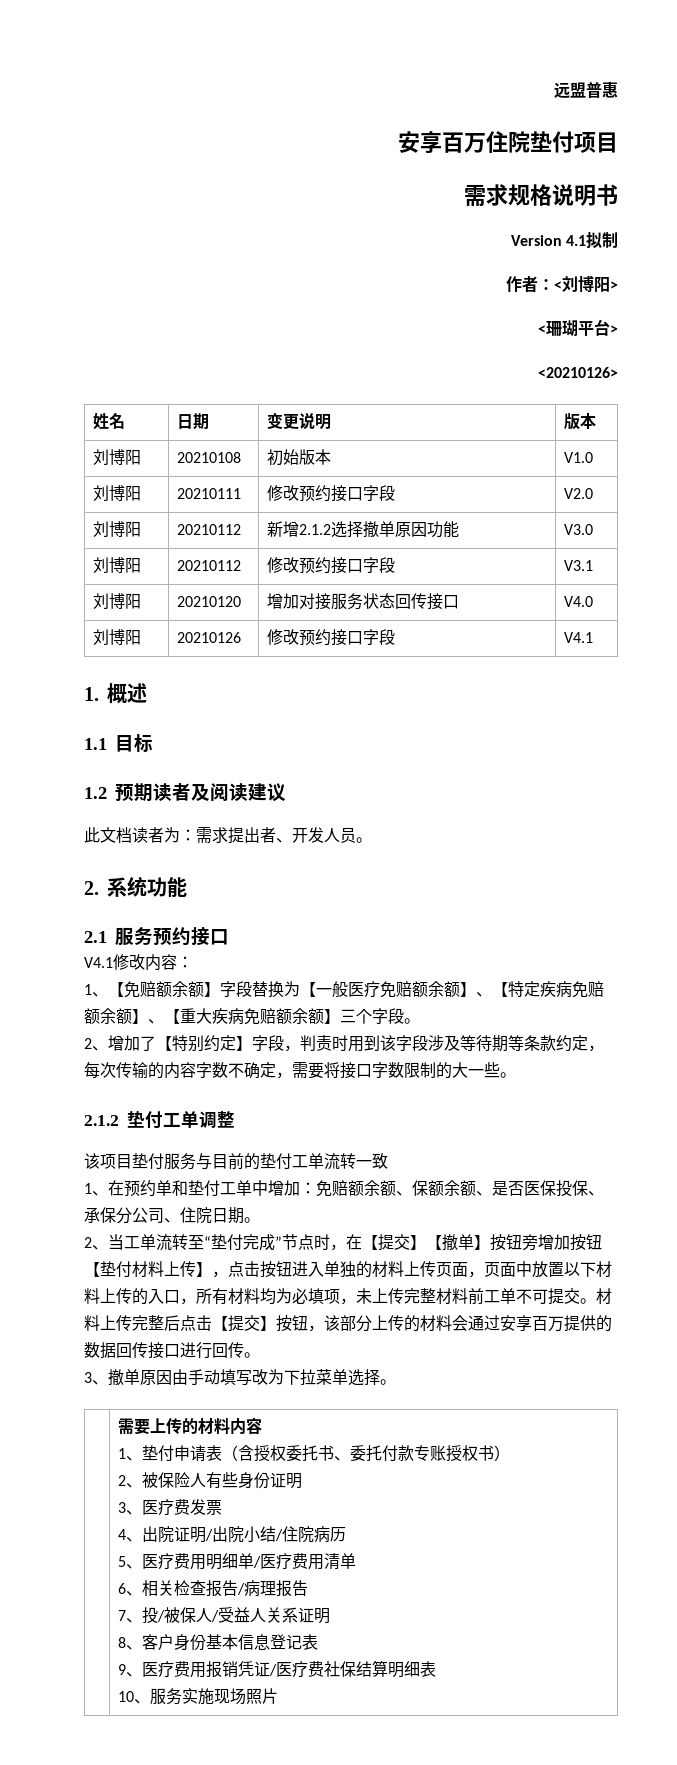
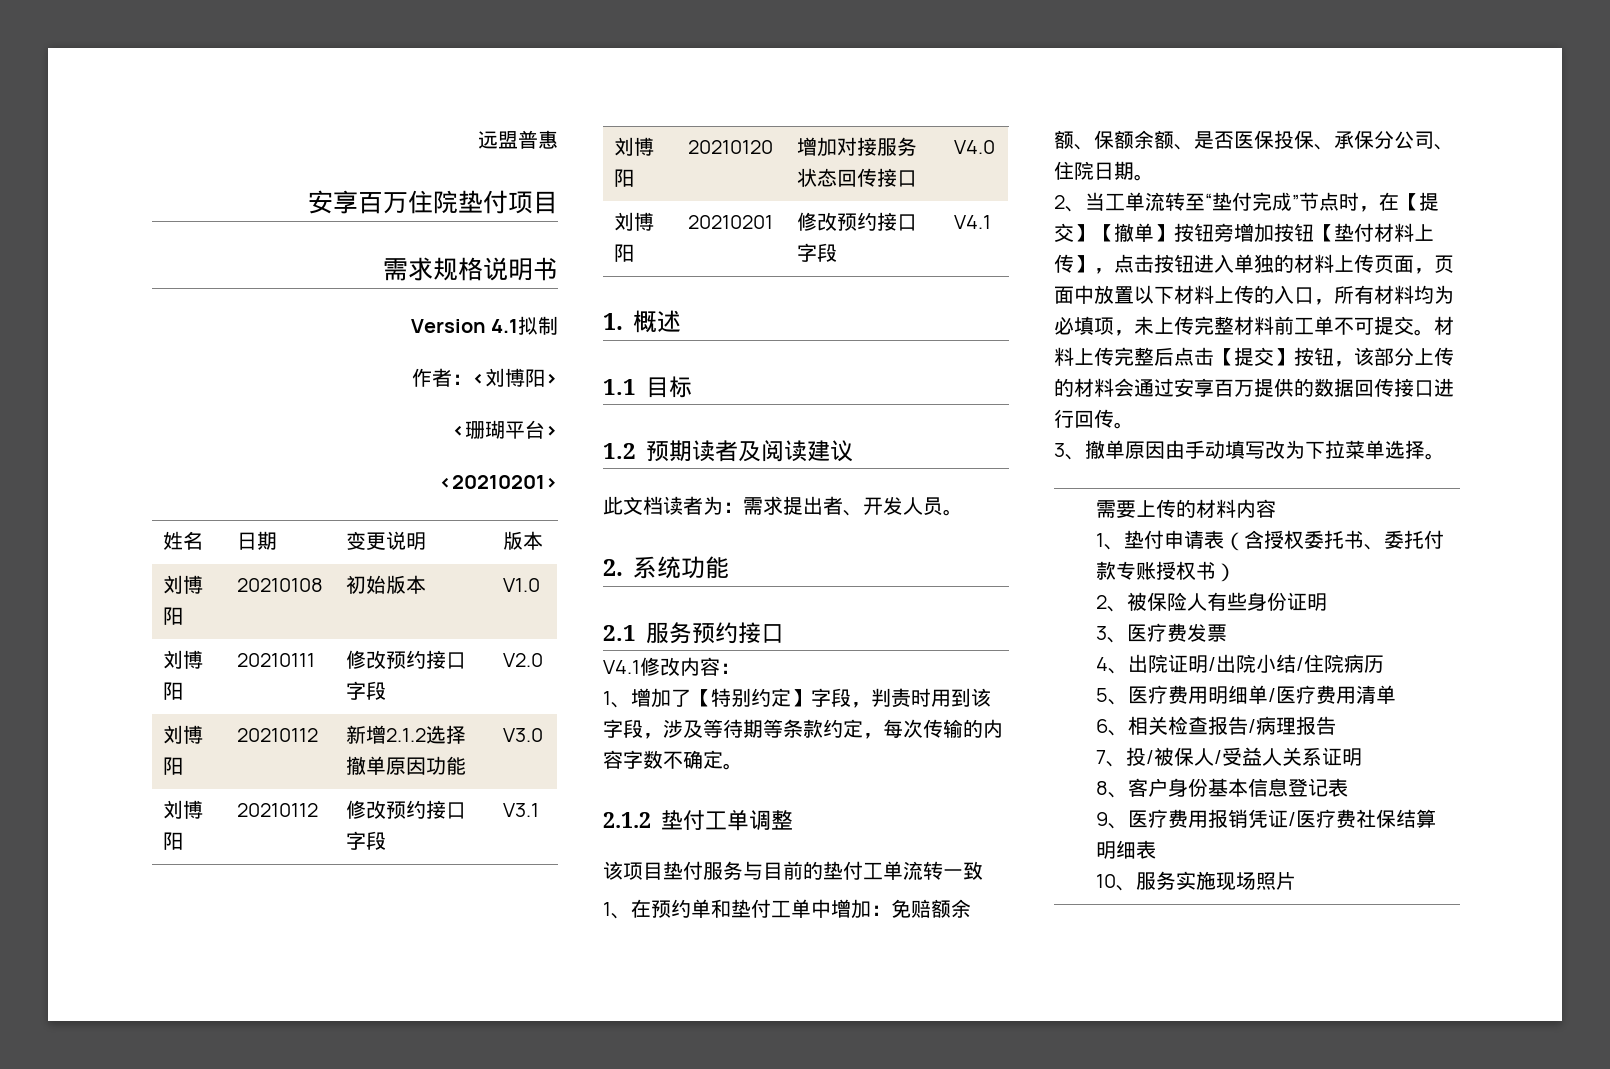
[538,367,618,378] <20210126> -> [439,475,558,489] <20210201>
[176,632,241,643] 20210126 -> [687,215,773,229] 20210201
[108,981,604,998] [84,1008,420,1025] [84,1038,108,1051] 【免赔额余额】字段替换为【一般医疗免赔额余额】、【特定疾病免赔额余额】、【重大疾病免赔额余额】三个字段。 // 2、 -> (631, 705) none
(428, 1043) none -> [643,733,663,739] ，
[276,1062,500,1079] ，需要将接口字数限制的大一些 -> (723, 759) none

